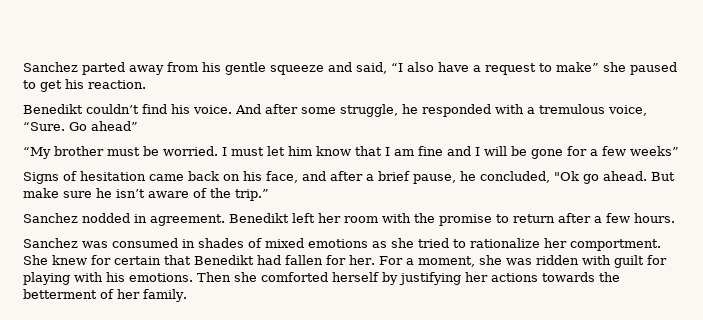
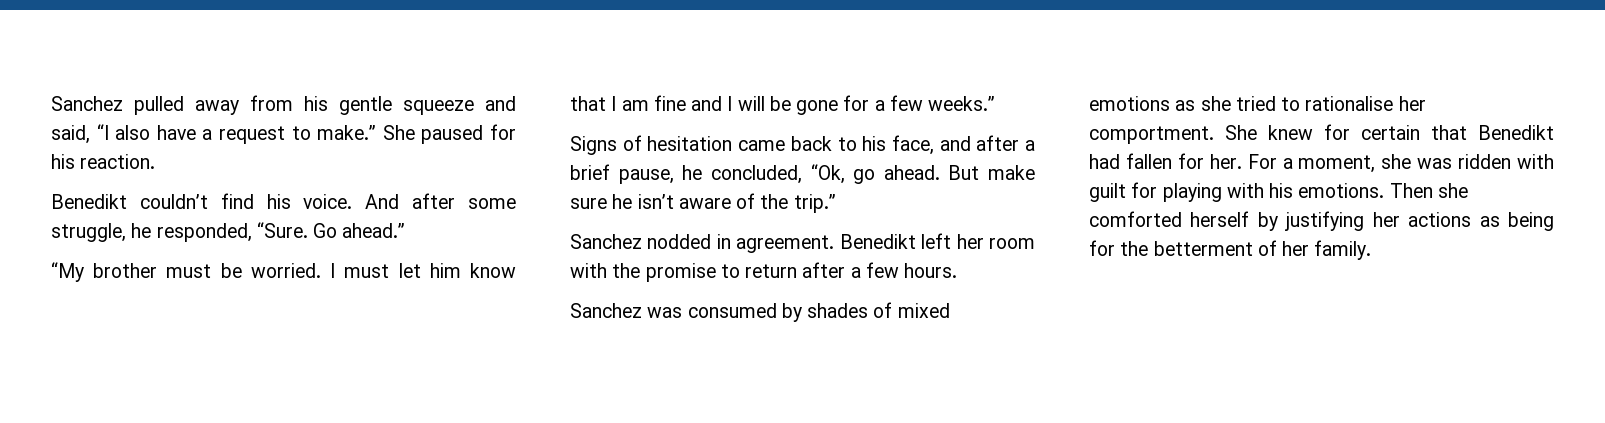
[23,62,125,75] Sanchez parted -> [51,96,184,115] Sanchez pulled
[556,62,677,75] [23,80,62,92] make” she paused to get -> [317,124,517,144] make.” She paused for
[422,104,647,117] responded with a tremulous voice, -> [156,223,252,242] responded,
[91,121,138,131] ahead” -> [342,223,406,238] ahead.”
[630,146,679,156] weeks” -> [928,96,996,111] weeks.”
[223,174,240,181] on -> [837,137,857,151] to
[554,171,579,181] "Ok -> [810,164,845,184] “Ok,
[182,239,195,248] in -> [781,303,802,322] by
[470,238,540,248] rationalize -> [1305,96,1394,111] rationalise
[542,272,595,282] towards -> [1479,212,1554,231] [1089,240,1115,256] as being for

